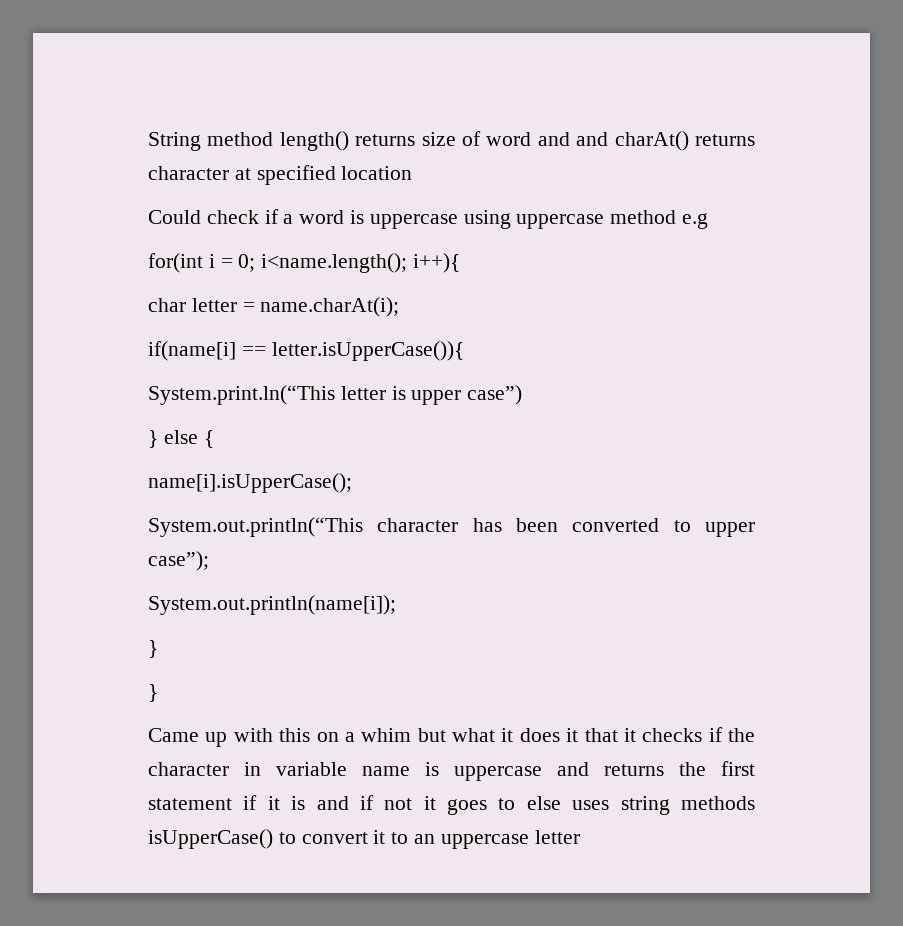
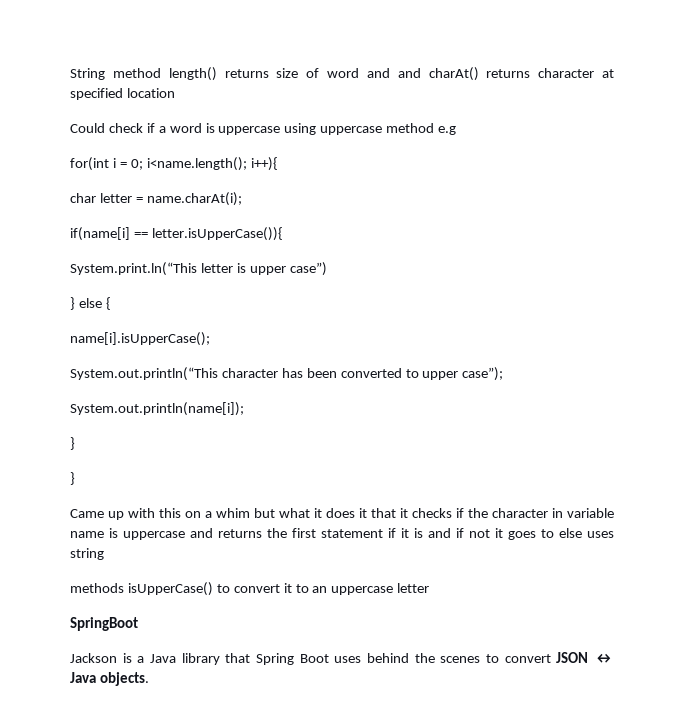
(670, 805) none -> (104, 554) //
(580, 837) none -> [70,617,138,631] [70,652,615,665] [70,672,149,686] // SpringBoot // Jackson is a Java library that Spring Boot uses behind the scenes to convert JSON ↔ Java objects.

